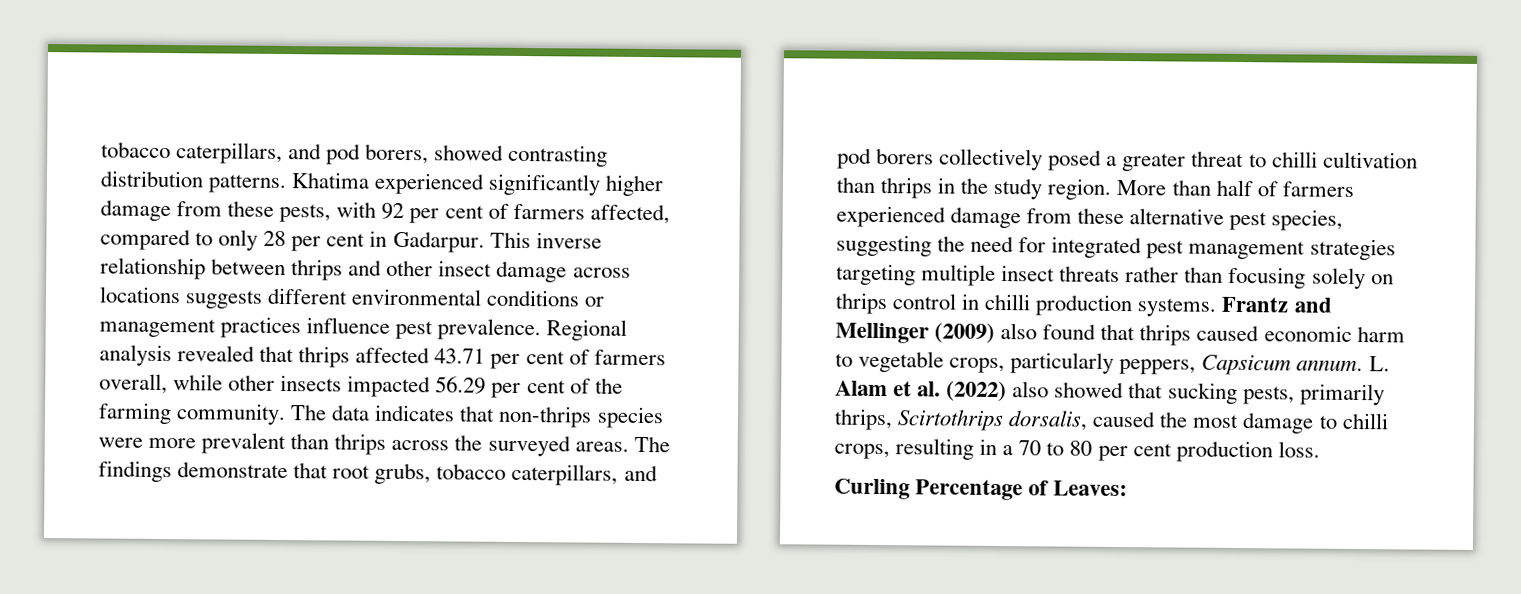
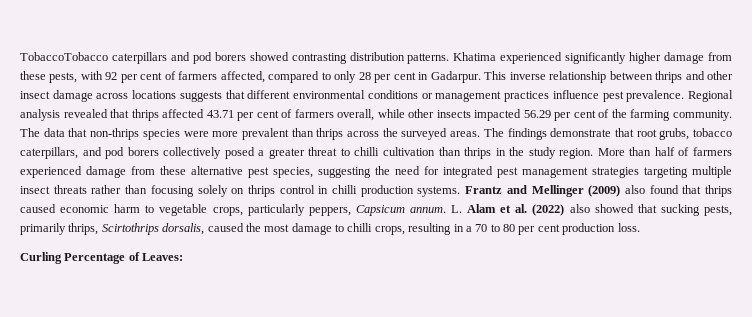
[101,141,430,165] tobacco caterpillars, and pod borers, -> [20,52,246,64] TobaccoTobacco caterpillars and pod borers
(264, 299) none -> [225,90,245,99] that
[374,404,456,422] indicates -> (65, 132) none

